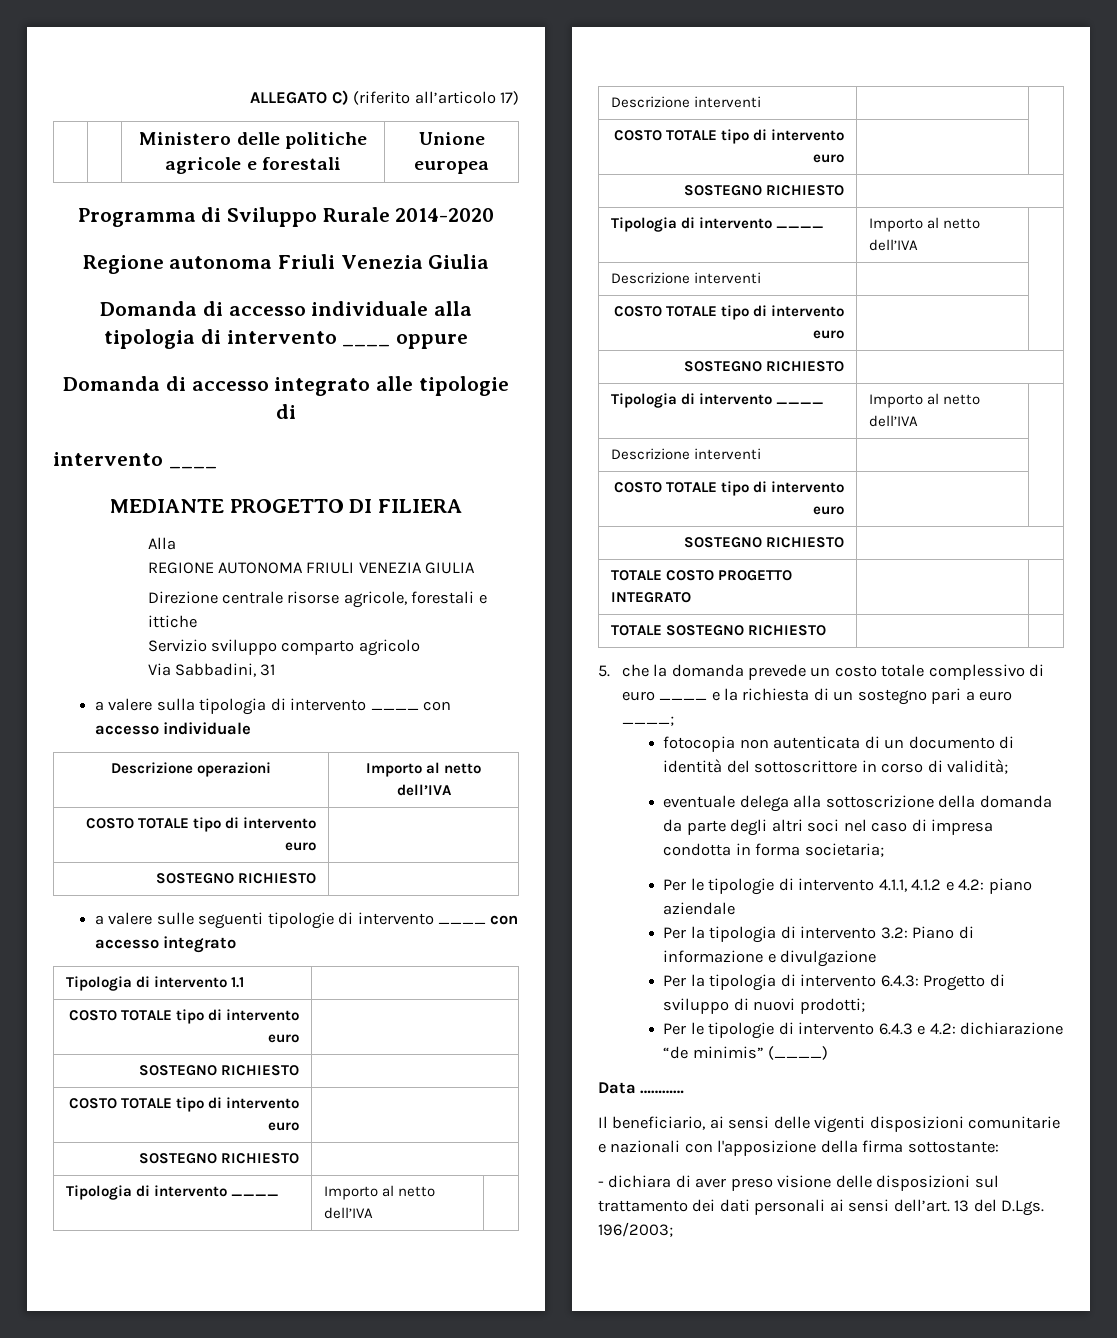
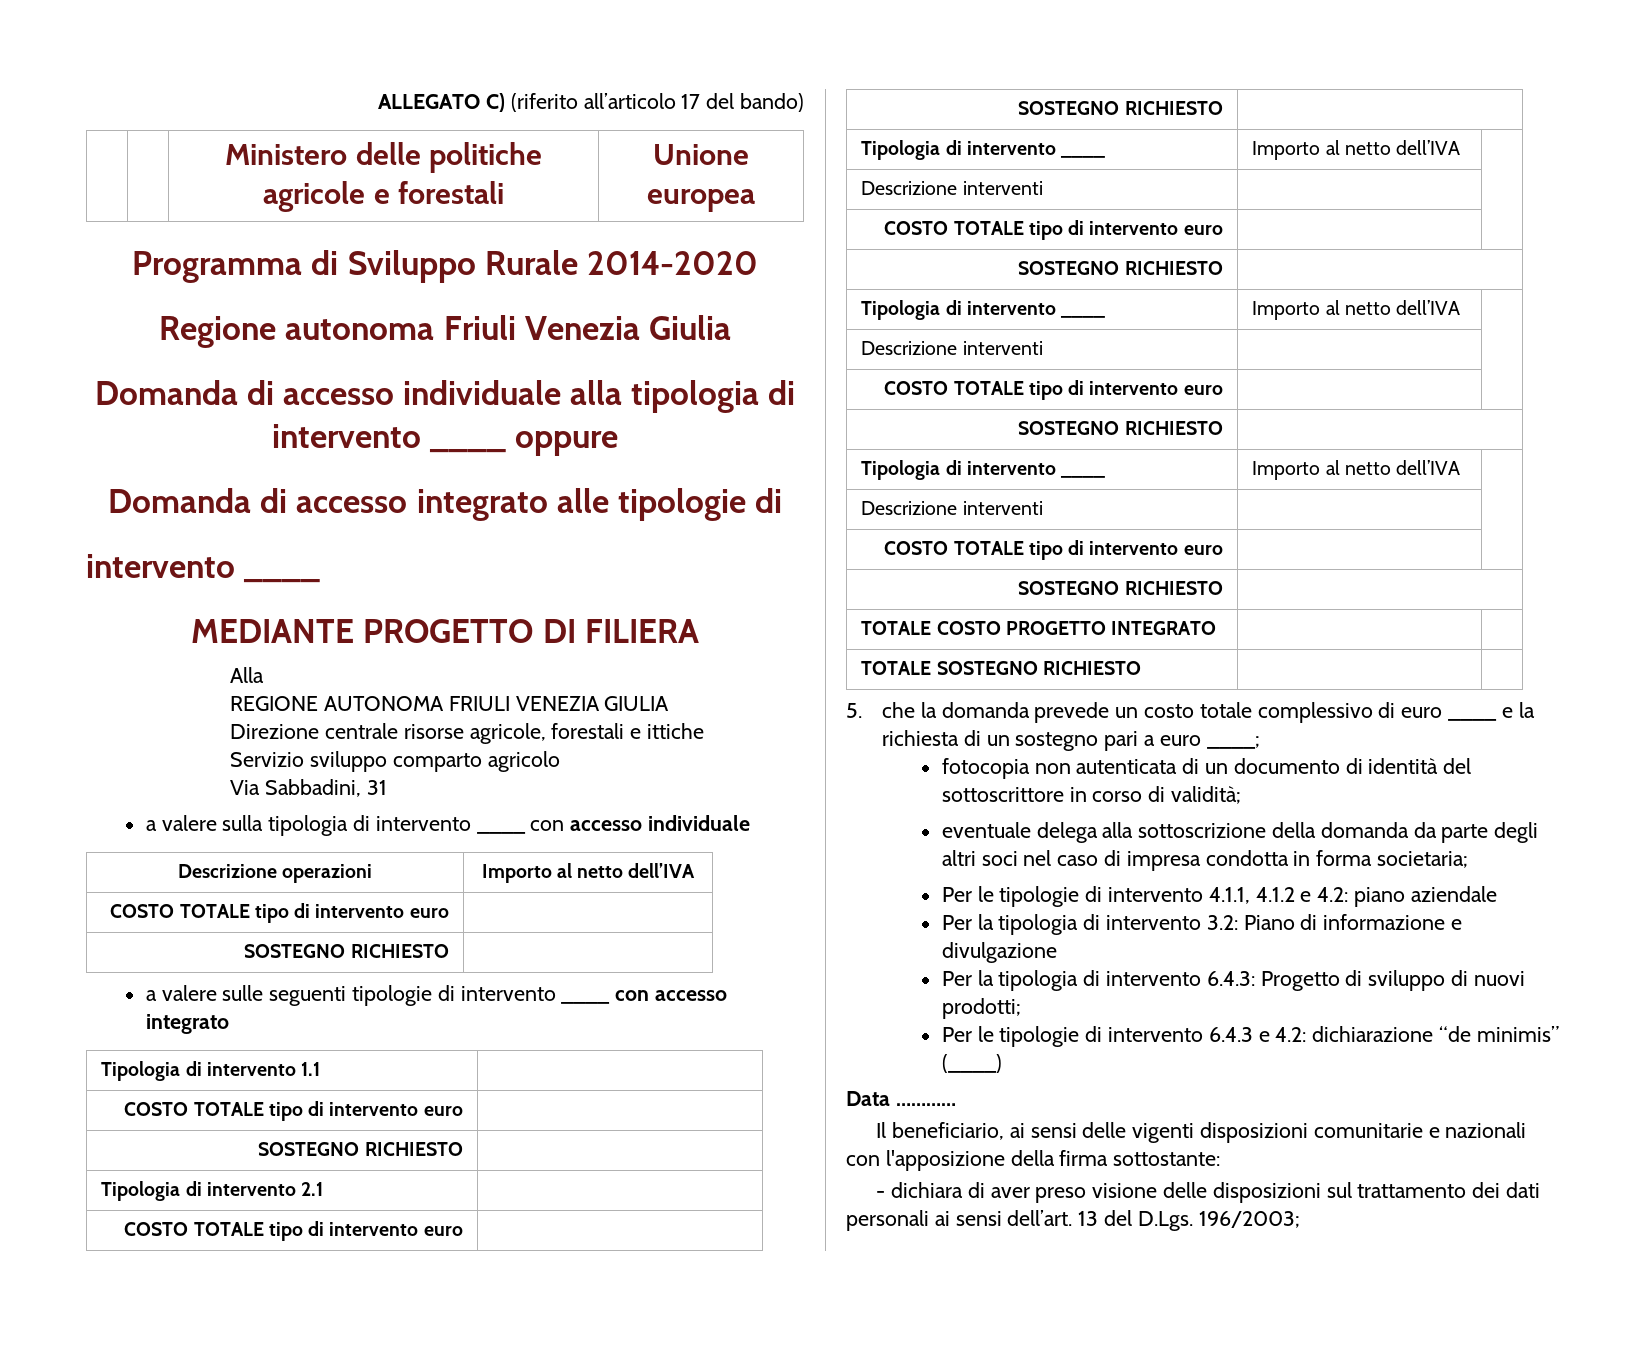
[499,91,519,105] 17) -> [681,93,805,112] 17 del bando)
(299, 1070) none -> [101,1181,324,1201] // Tipologia di intervento 2.1 |

